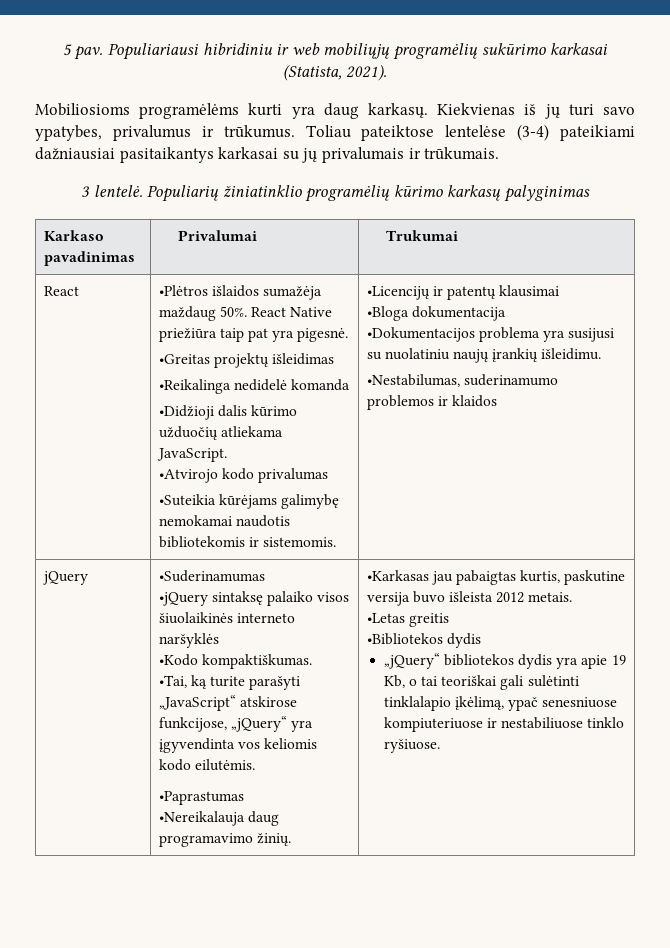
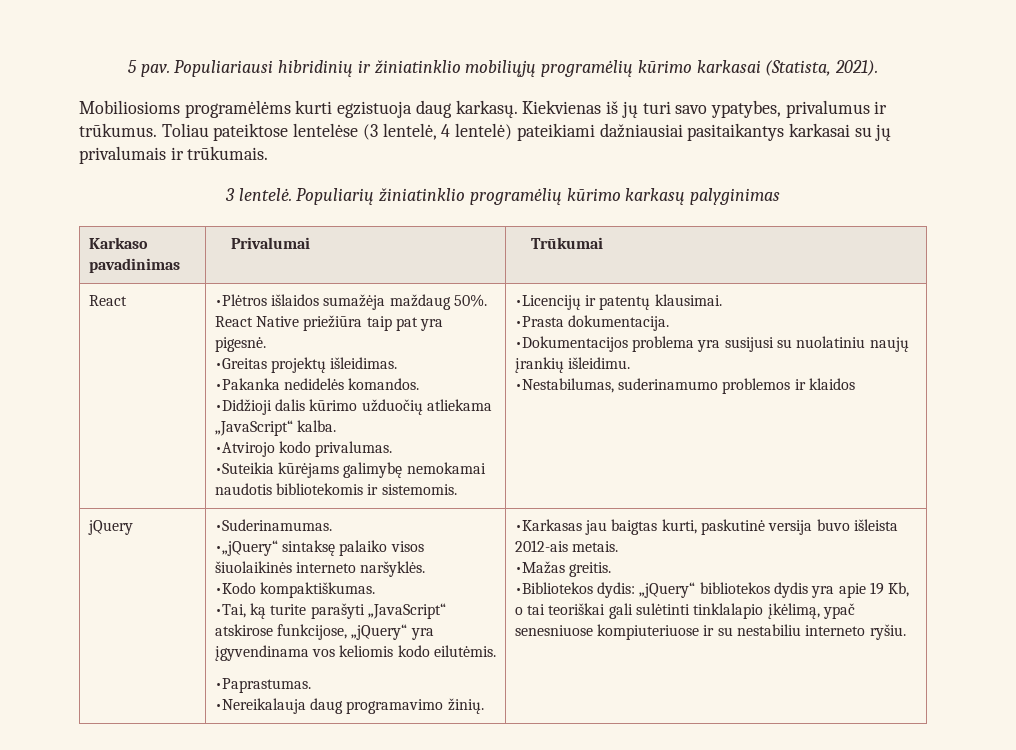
[202,43,320,55] hibridiniu ir web -> [278,60,461,77] hibridinių ir žiniatinklio
[481,43,546,55] sukūrimo -> [637,60,692,73] kūrimo
[291,106,315,119] yra -> [337,101,413,118] egzistuoja
[517,124,550,141] (3-4) -> [362,123,513,140] (3 lentelė, 4 lentelė)
[385,230,458,241] Trukumai -> [531,237,604,249] Trūkumai
[271,353,334,365] [158,379,350,394] išleidimas // •Reikalinga nedidelė komanda -> [330,357,398,369] [214,378,420,390] išleidimas. // •Pakanka nedidelės komandos.
[156,448,227,462] JavaScript. -> [214,420,337,436] „JavaScript“ kalba.
[257,468,328,483] privalumas -> [315,441,393,457] privalumas.
[499,285,560,297] [366,306,506,321] klausimai // •Bloga dokumentacija -> [654,294,722,306] [514,315,670,331] klausimai. // •Prasta dokumentacija.
[158,570,265,582] [158,592,208,606] •Suderinamumas // •jQuery -> [214,519,332,531] [214,540,278,556] •Suderinamumas. // •„jQuery“
[158,633,219,648] naršyklės -> [360,561,426,577] naršyklės.
[158,738,235,753] įgyvendinta -> [214,645,309,661] įgyvendinama
[158,791,244,805] •Paprastumas -> [214,678,311,693] •Paprastumas.
[455,570,626,585] pabaigtas kurtis, paskutine -> [611,519,766,535] baigtas kurti, paskutinė
[496,592,525,603] 2012 -> [514,540,568,552] 2012-ais
[366,613,449,627] •Letas greitis -> [514,561,612,577] •Mažas greitis.
[446,633,481,648] dydis // -> [597,582,636,598] dydis:
[500,717,625,729] [383,739,440,753] nestabiliuose tinklo ryšiuose. -> [717,624,906,640] su nestabiliu interneto ryšiu.

